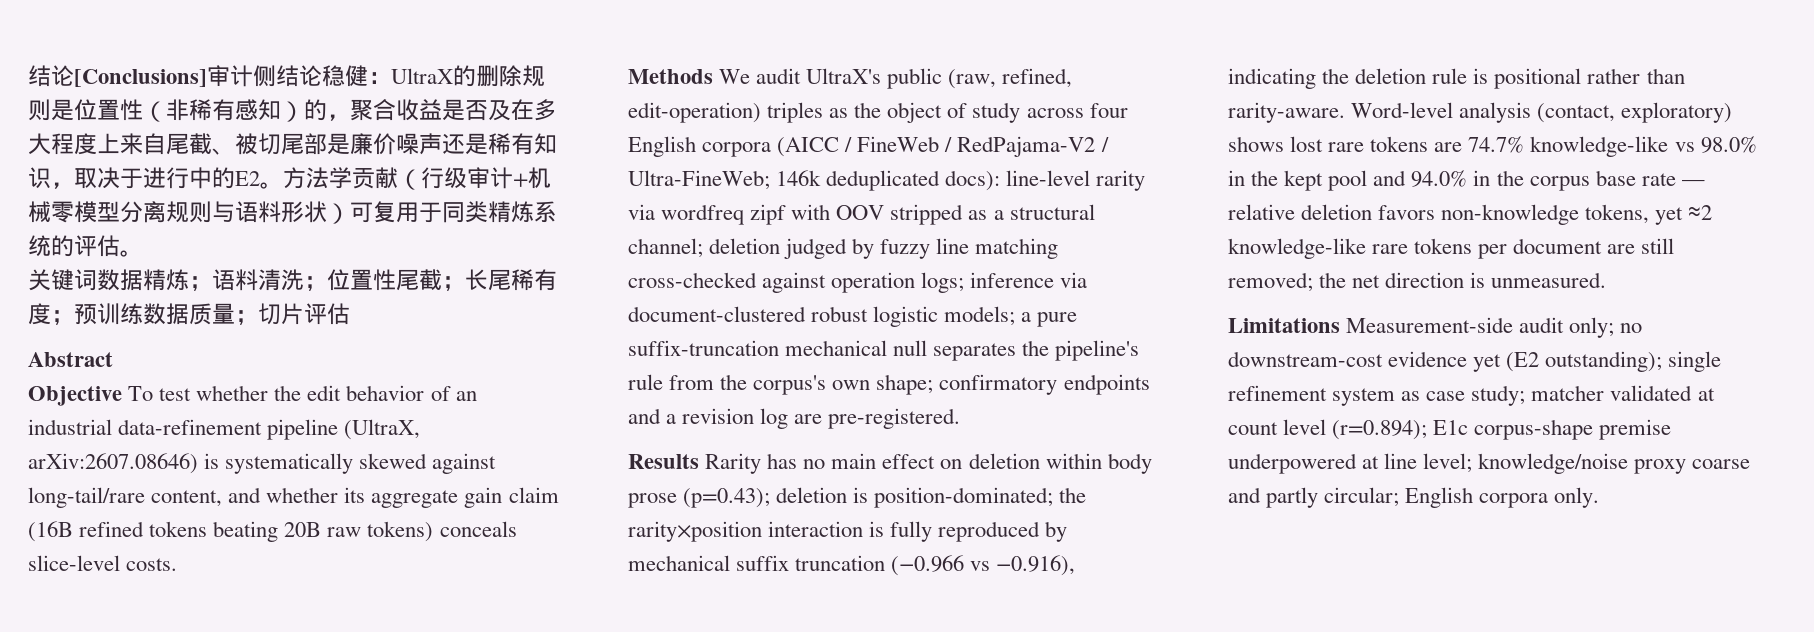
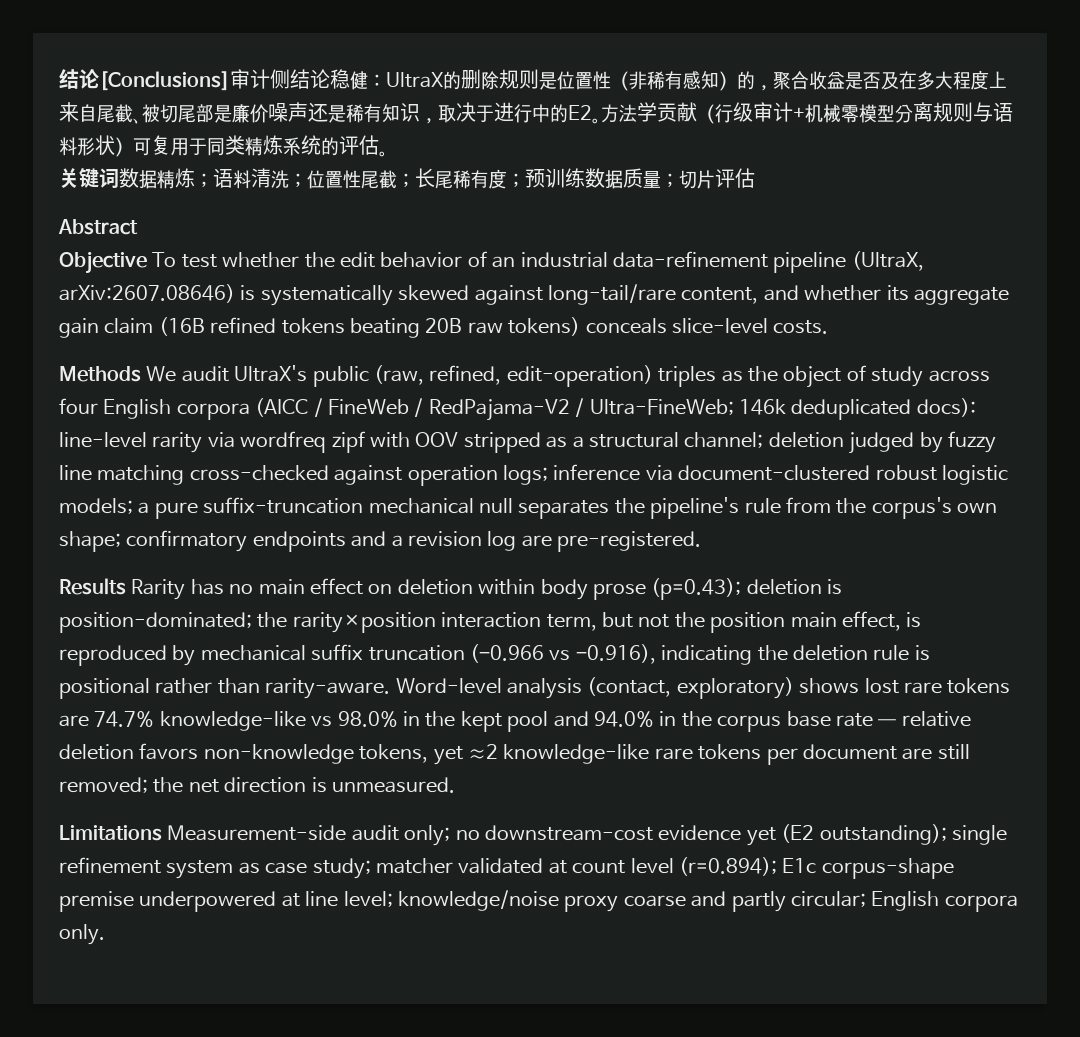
[869,521,933,542] is fully -> [546,611,922,633] term, but not the position main effect, is

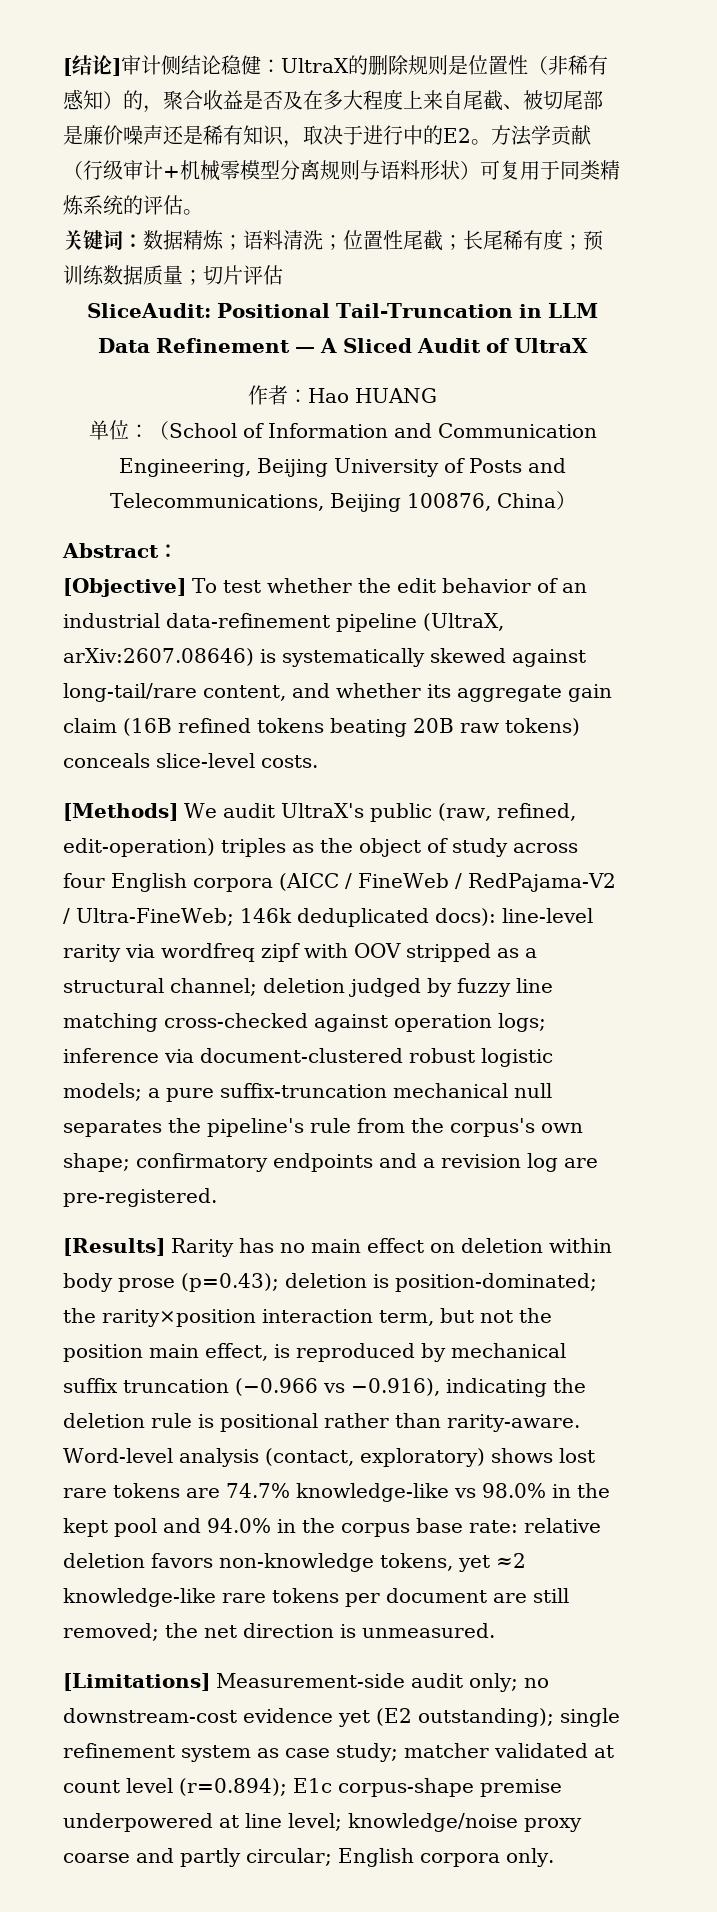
[59,69,230,91] 结论[Conclusions] -> [63,55,121,76] [结论]
(119, 178) none -> [123,234,143,248] ：
(755, 178) none -> [86,303,599,318] [97,338,588,353] [248,385,437,405] [88,420,597,440] [119,458,566,477] [109,491,576,512] // SliceAudit: Positional Tail-Truncation in LLM Data Refinement — A Sliced Audit of UltraX // 作者：Hao HUANG // 单位：（School of Information and Communication Engineering, Beijing University of Posts and Telecommunications, Beijing 100876, China）
[59,251,147,274] // Objective -> [158,544,178,558] [63,578,186,597] ： // [Objective]
[59,366,141,382] Methods -> [63,803,178,821] [Methods]
[59,578,126,595] Results -> [63,1238,165,1256] [Results]
[835,713,897,727] rate — -> [469,1520,518,1533] rate:
[59,825,162,841] Limitations -> [63,1673,210,1691] [Limitations]

